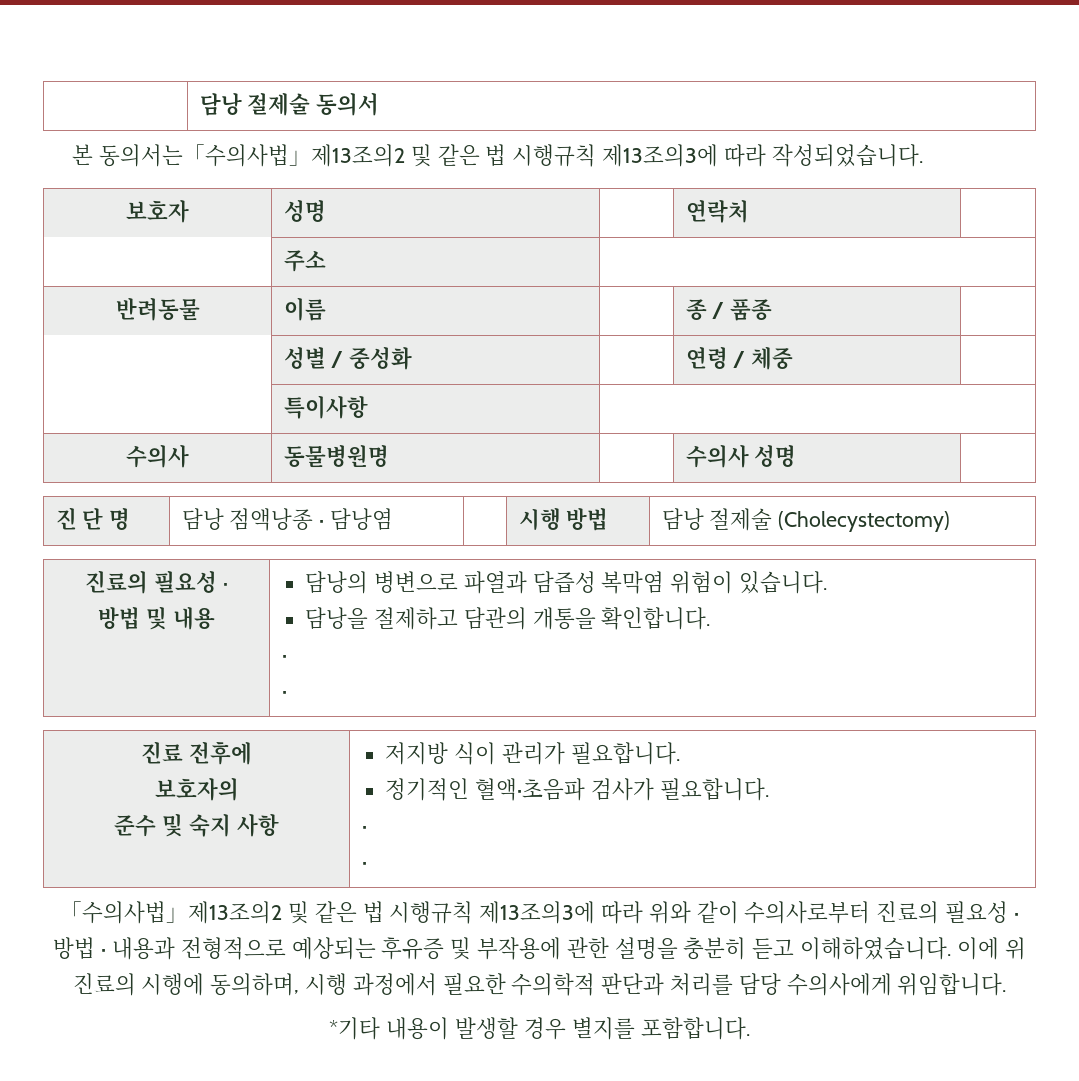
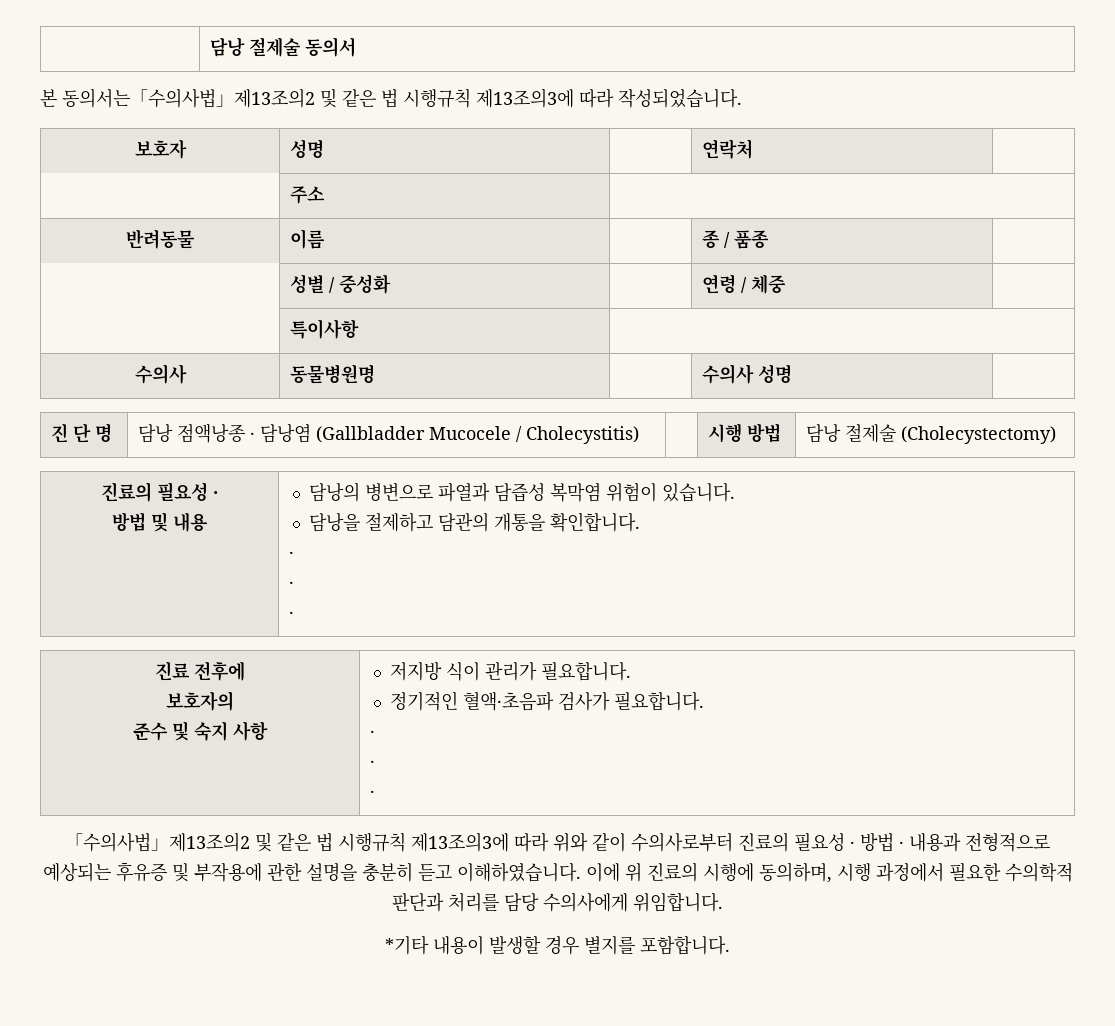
(393, 519) none -> [316,426,640,444] (Gallbladder Mucocele / Cholecystitis)
(287, 694) none -> [289,611,295,619] // ·
(367, 865) none -> [370,790,376,798] // ·

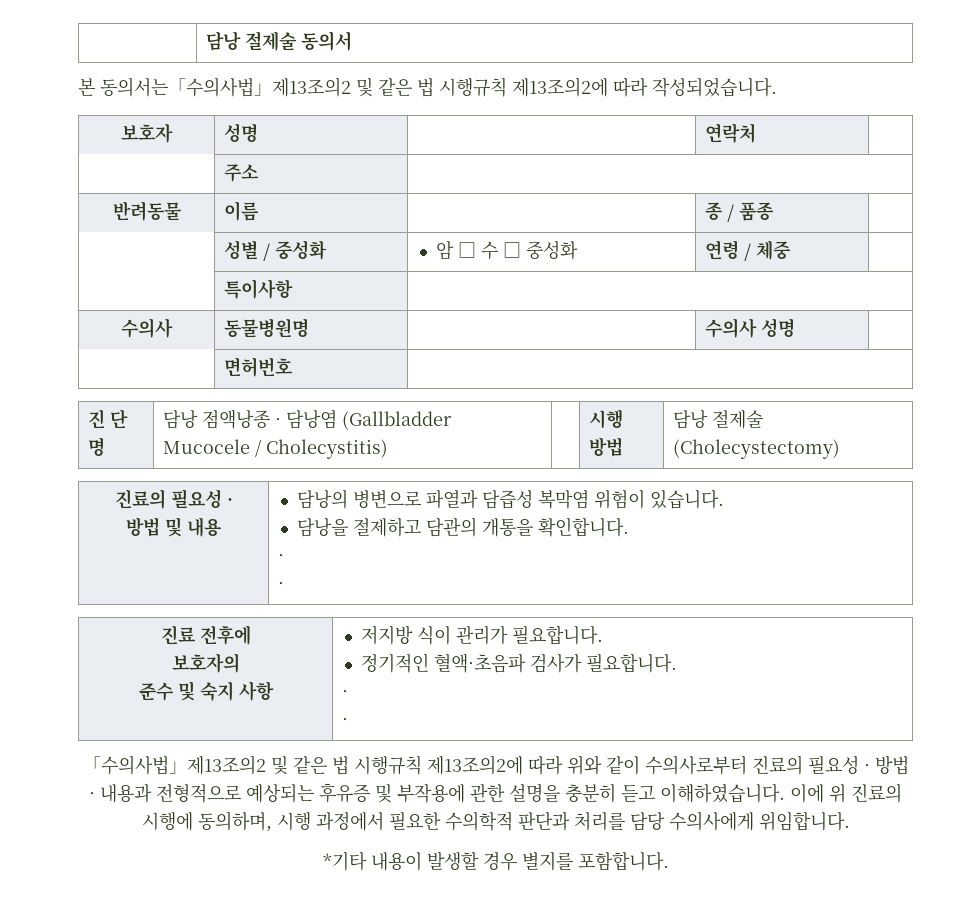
[476,88,574,108] 제13조의3에 -> [512,77,608,97] 제13조의2에
(392, 284) none -> [436,241,579,260] 암 □ 수 □ 중성화
(793, 373) none -> [223,357,293,377] // | 면허번호 |
[289,611,295,619] // · -> (284, 586) none
[370,790,376,798] [65,832,509,852] // · // 「수의사법」제13조의2 및 같은 법 시행규칙 제13조의3에 -> [82,755,523,775] // 「수의사법」제13조의2 및 같은 법 시행규칙 제13조의2에

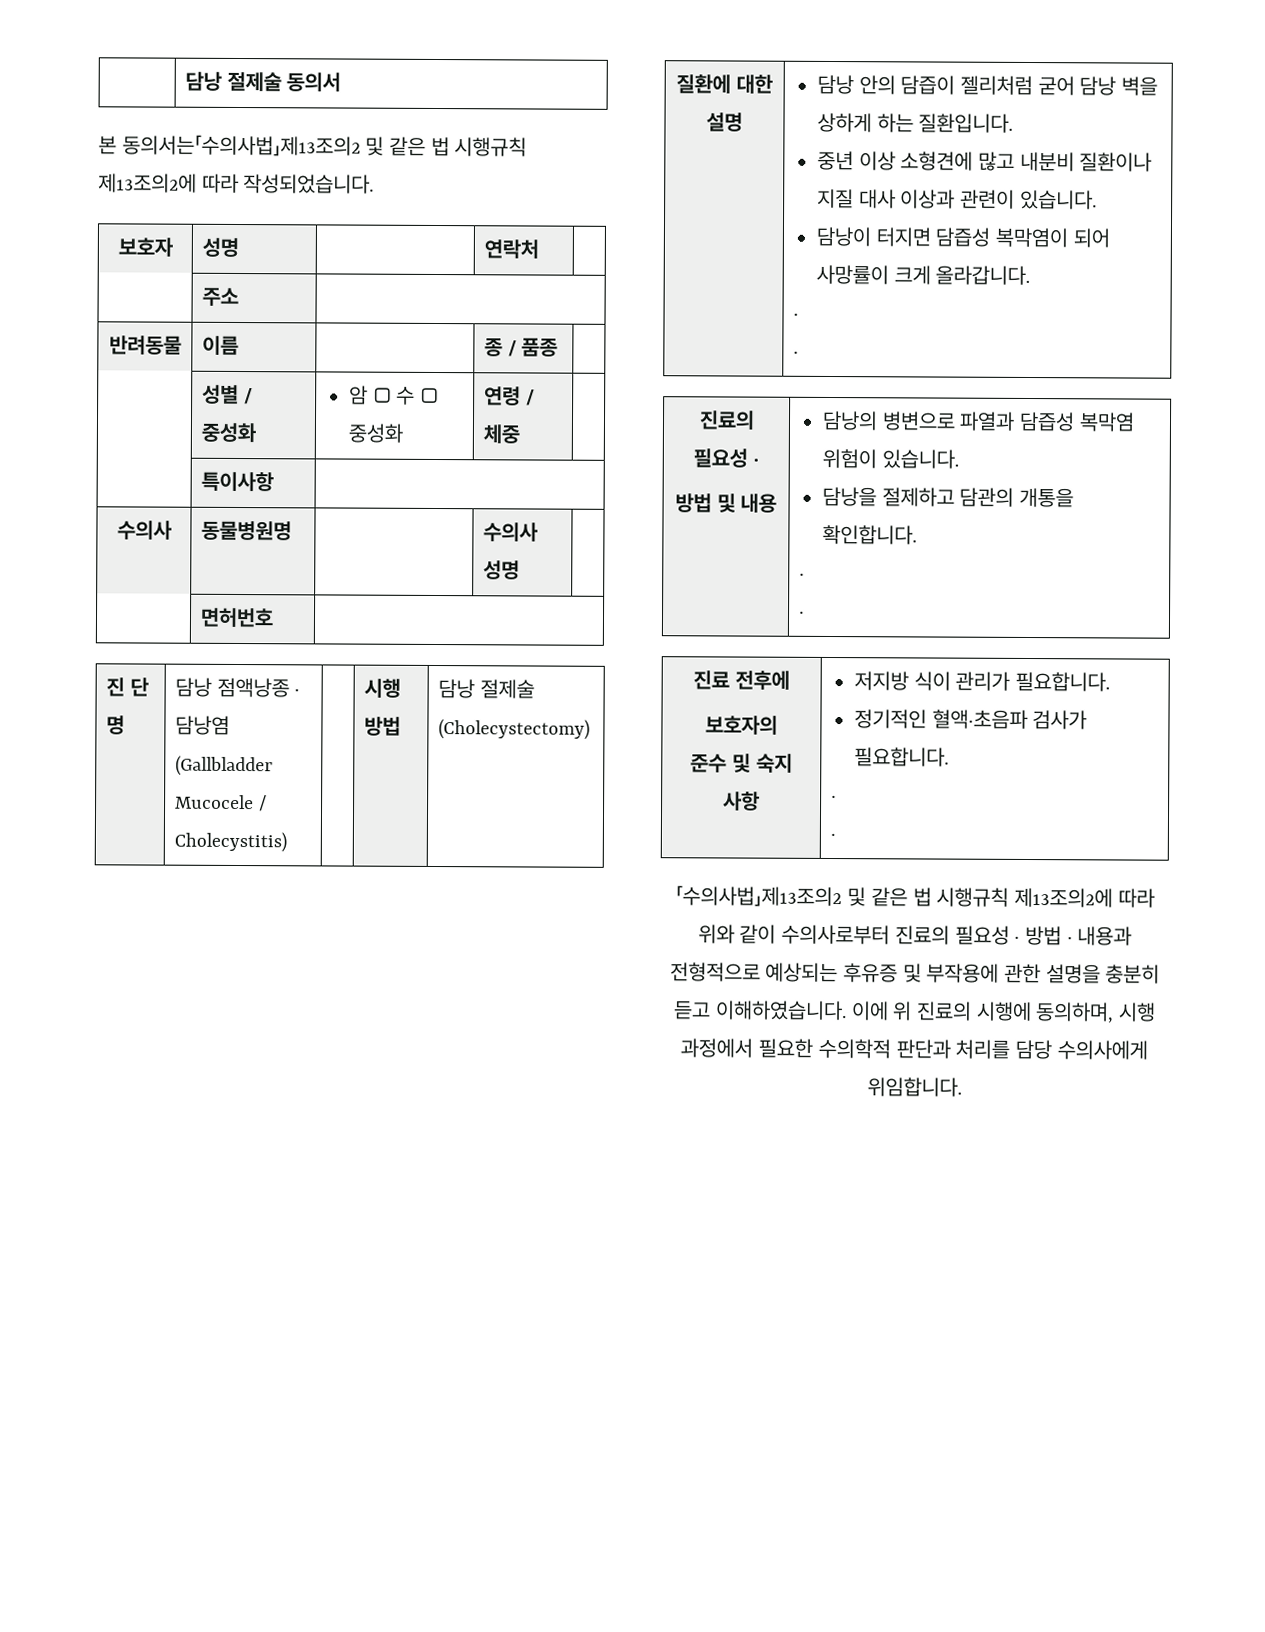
(840, 449) none -> [676,74,773,94] [706,112,743,132] [817,74,1159,96] [817,112,1014,133] [817,150,1153,172] [817,188,1097,210] [816,226,1110,248] [816,264,1031,286] [792,312,799,320] [792,350,799,358] // 질환에 대한 설명 | 담낭 안의 담즙이 젤리처럼 굳어 담낭 벽을 상하게 하는 질환입니다. // 중년 이상 소형견에 많고 내분비 질환이나 지질 대사 이상과 관련이 있습니다. // 담낭이 터지면 담즙성 복막염이 되어 사망률이 크게 올라갑니다. // · // ·
[322,851,669,871] // *기타 내용이 발생할 경우 별지를 포함합니다. -> (962, 1087) none

